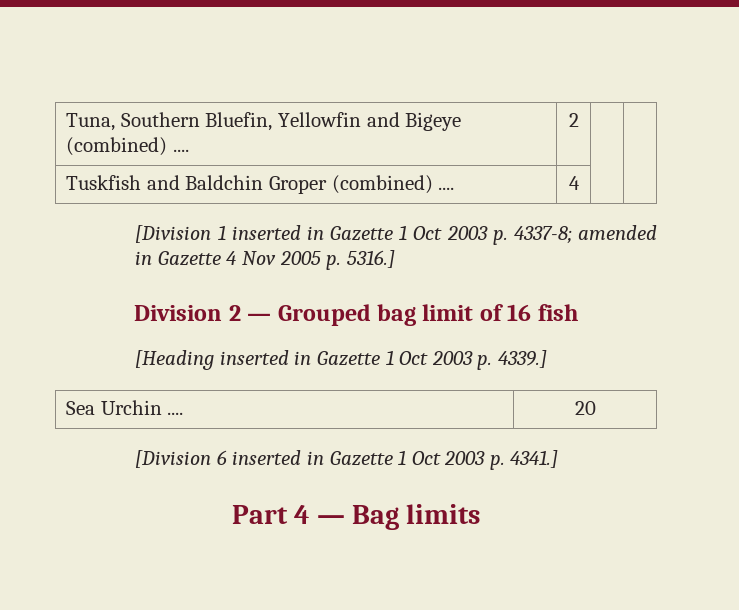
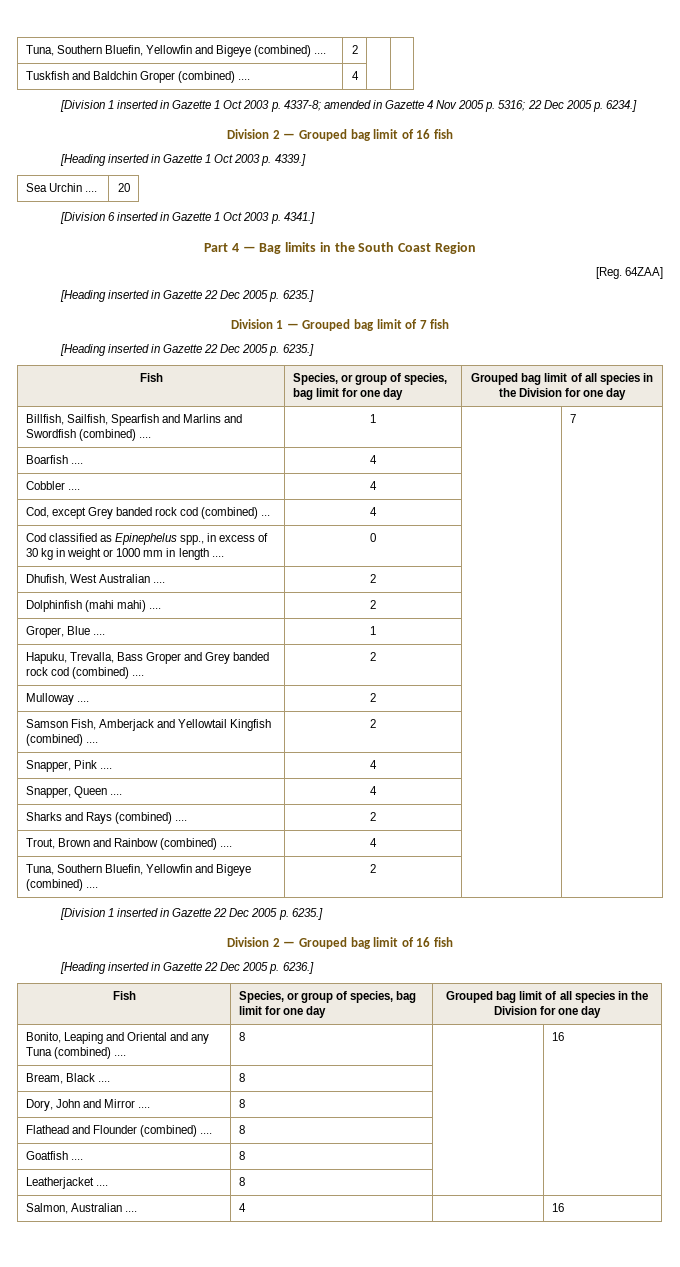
[346,250,395,268] 5316.] -> [498,100,637,112] 5316; 22 Dec 2005 p. 6234.]
(481, 514) none -> [319,242,477,254] [595,267,663,279] [59,290,314,302] [230,319,450,331] [59,344,314,356] [139,373,163,382] [292,373,448,385] [292,388,404,400] [471,373,653,385] [498,388,627,400] [25,414,243,426] [25,429,151,441] [370,414,376,423] [569,414,576,423] [25,455,83,464] [370,455,377,464] [25,481,80,490] [370,481,377,490] [25,507,271,519] [370,507,377,516] [25,533,269,545] [25,548,224,560] [370,533,376,542] [25,574,165,585] [370,574,376,583] [25,600,161,612] [370,600,376,609] [25,626,105,638] [370,626,376,635] [25,652,270,664] [25,667,144,679] [370,652,376,661] [25,693,89,705] [370,693,376,702] [25,719,272,731] [25,734,98,746] [370,719,376,728] [25,760,112,772] [370,760,377,769] [25,786,122,798] [370,786,377,795] [25,812,188,824] [370,812,376,821] [25,838,233,850] [370,838,377,847] [25,864,252,876] [25,879,98,891] [370,864,376,873] [59,908,323,920] [227,937,453,949] [59,962,314,974] [112,991,136,1000] [238,991,417,1003] [238,1006,326,1018] [446,991,648,1003] [493,1006,602,1018] [25,1032,210,1044] [25,1047,126,1059] [238,1032,245,1041] [551,1032,564,1041] [25,1073,110,1084] [238,1073,245,1082] [25,1099,151,1111] [238,1099,245,1108] [25,1125,213,1137] [238,1125,245,1134] [25,1151,83,1160] [238,1151,245,1160] [25,1177,108,1189] [238,1177,245,1186] [25,1203,137,1214] [238,1203,246,1212] [551,1203,564,1212] in the South Coast Region // [Reg. 64ZAA] // [Heading inserted in Gazette 22 Dec 2005 p. 6235.] // Division 1 — Grouped bag limit of 7 fish // [Heading inserted in Gazette 22 Dec 2005 p. 6235.] // Fish | Species, or group of species, bag limit for one day | Grouped bag limit of all species in the Division for one day // Billfish, Sailfish, Spearfish and Marlins and Swordfish (combined) .... | 1 | | 7 // Boarfish .... | 4 | | // Cobbler .... | 4 | | // Cod, except Grey banded rock cod (combined) ... | 4 | | // Cod classified as Epinephelus spp., in excess of 30 kg in weight or 1000 mm in length .... | 0 | | // Dhufish, West Australian .... | 2 | | // Dolphinfish (mahi mahi) .... | 2 | | // Groper, Blue .... | 1 | | // Hapuku, Trevalla, Bass Groper and Grey banded rock cod (combined) .... | 2 | | // Mulloway .... | 2 | | // Samson Fish, Amberjack and Yellowtail Kingfish (combined) .... | 2 | | // Snapper, Pink .... | 4 | | // Snapper, Queen .... | 4 | | // Sharks and Rays (combined) .... | 2 | | // Trout, Brown and Rainbow (combined) .... | 4 | | // Tuna, Southern Bluefin, Yellowfin and Bigeye (combined) .... | 2 | | // [Division 1 inserted in Gazette 22 Dec 2005 p. 6235.] // Division 2 — Grouped bag limit of 16 fish // [Heading inserted in Gazette 22 Dec 2005 p. 6236.] // Fish | Species, or group of species, bag limit for one day | Grouped bag limit of all species in the Division for one day // Bonito, Leaping and Oriental and any Tuna (combined) .... | 8 | | 16 // Bream, Black .... | 8 | | // Dory, John and Mirror .... | 8 | | // Flathead and Flounder (combined) .... | 8 | | // Goatfish .... | 8 | | // Leatherjacket .... | 8 | | // Salmon, Australian .... | 4 | | 16

